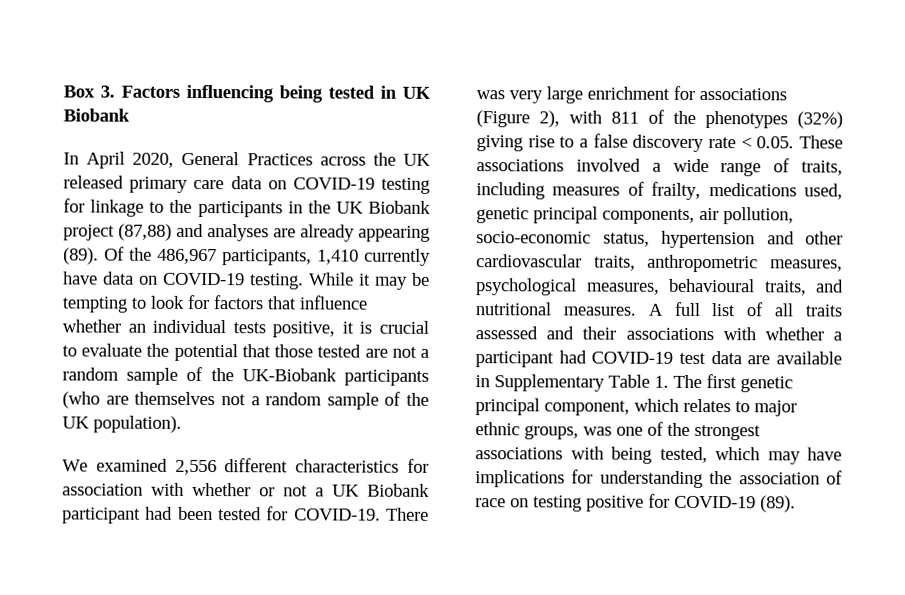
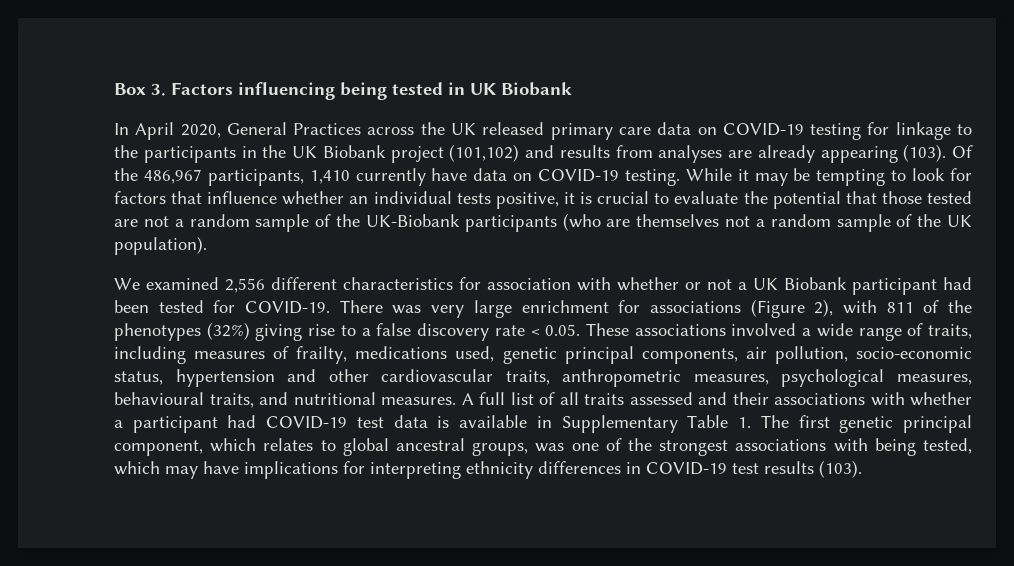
[118,223,204,241] (87,88) and -> [449,144,653,162] (101,102) and results from
[63,247,99,265] (89). -> [903,144,947,162] (103).
[747,355,771,365] are -> [437,416,450,428] is
[754,400,797,417] [475,422,520,436] major ethnic -> [342,438,465,456] global ancestral
[599,470,843,489] [475,493,796,513] understanding the association of race on testing positive for COVID-19 (89). -> [370,460,862,479] interpreting ethnicity differences in COVID-19 test results (103).

